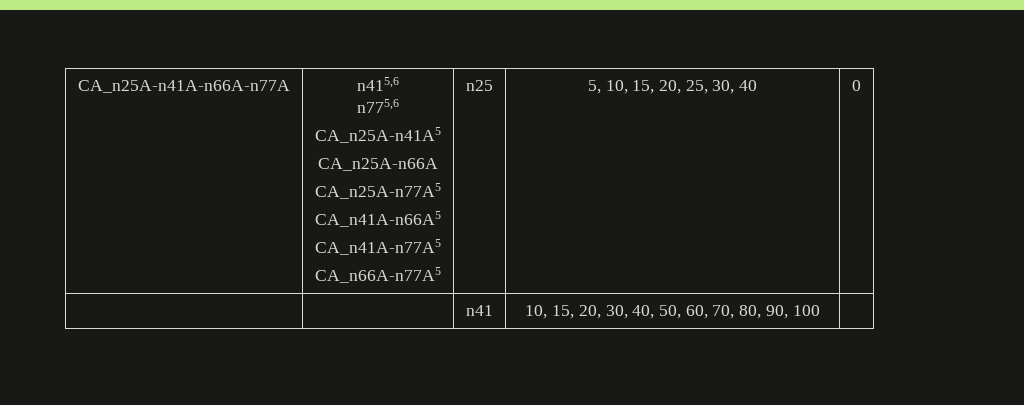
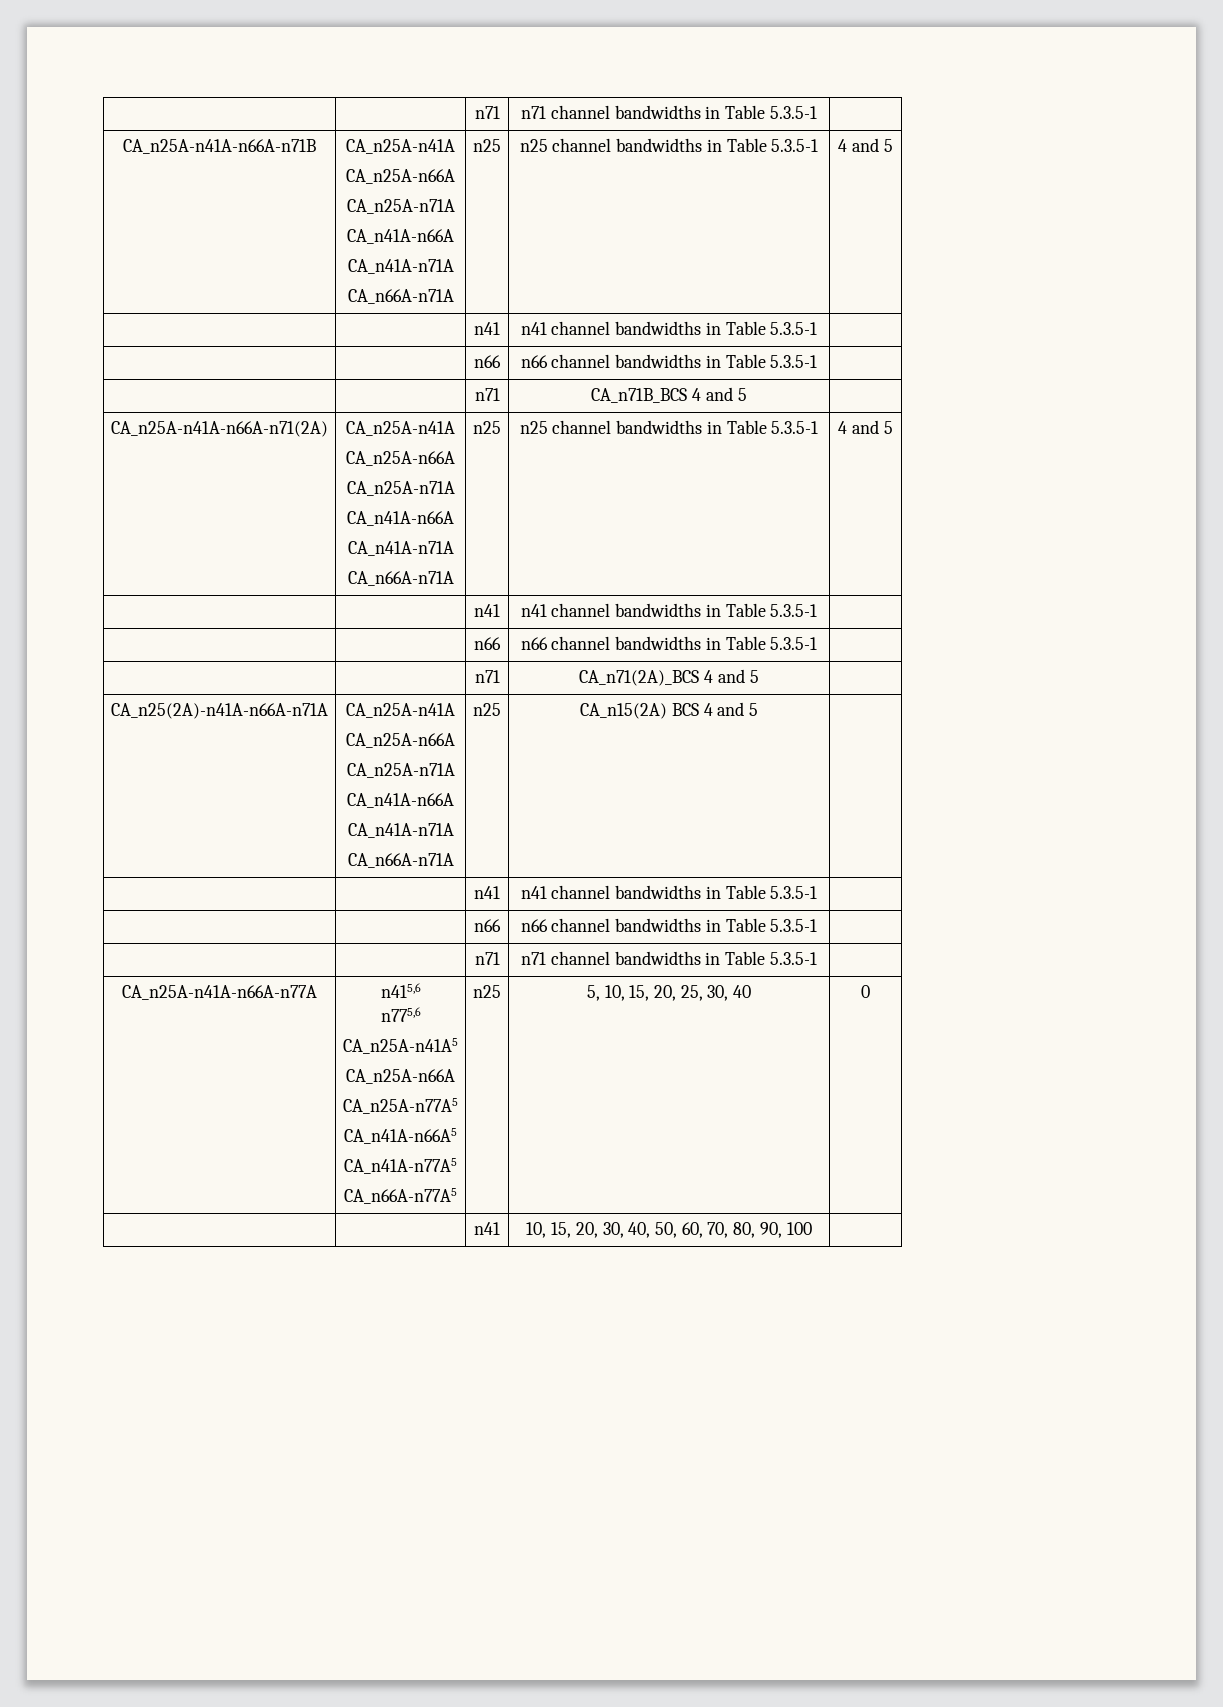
(78, 86) none -> [474,106,500,119] [521,105,817,119] [123,139,316,154] [346,139,455,154] [346,169,455,184] [346,199,455,214] [347,229,454,244] [347,259,454,274] [347,289,454,304] [473,139,501,152] [519,138,819,152] [838,138,893,152] [474,322,500,335] [520,321,818,335] [474,355,501,368] [520,354,818,368] [474,388,500,401] [591,387,747,403] [111,421,328,437] [346,421,455,436] [346,451,455,466] [346,481,455,496] [347,511,454,526] [347,541,454,556] [347,571,454,586] [473,421,501,434] [519,420,819,434] [838,420,893,434] [474,604,500,617] [520,603,818,617] [474,637,501,650] [520,636,818,650] [474,670,500,683] [579,669,759,686] [111,703,328,719] [346,703,455,718] [346,733,455,748] [346,763,455,778] [347,793,454,808] [347,823,454,838] [347,853,454,868] [473,703,501,716] [580,702,758,719] [474,886,500,899] [520,885,818,899] [474,919,501,932] [520,918,818,932] [474,952,500,965] [521,951,817,965] | | n71 | n71 channel bandwidths in Table 5.3.5-1 | // CA_n25A-n41A-n66A-n71B | CA_n25A-n41A // CA_n25A-n66A // CA_n25A-n71A // CA_n41A-n66A // CA_n41A-n71A // CA_n66A-n71A | n25 | n25 channel bandwidths in Table 5.3.5-1 | 4 and 5 // | | n41 | n41 channel bandwidths in Table 5.3.5-1 | // | | n66 | n66 channel bandwidths in Table 5.3.5-1 | // | | n71 | CA_n71B_BCS 4 and 5 | // CA_n25A-n41A-n66A-n71(2A) | CA_n25A-n41A // CA_n25A-n66A // CA_n25A-n71A // CA_n41A-n66A // CA_n41A-n71A // CA_n66A-n71A | n25 | n25 channel bandwidths in Table 5.3.5-1 | 4 and 5 // | | n41 | n41 channel bandwidths in Table 5.3.5-1 | // | | n66 | n66 channel bandwidths in Table 5.3.5-1 | // | | n71 | CA_n71(2A)_BCS 4 and 5 | // CA_n25(2A)-n41A-n66A-n71A | CA_n25A-n41A // CA_n25A-n66A // CA_n25A-n71A // CA_n41A-n66A // CA_n41A-n71A // CA_n66A-n71A | n25 | CA_n15(2A) BCS 4 and 5 | // | | n41 | n41 channel bandwidths in Table 5.3.5-1 | // | | n66 | n66 channel bandwidths in Table 5.3.5-1 | // | | n71 | n71 channel bandwidths in Table 5.3.5-1 | //

